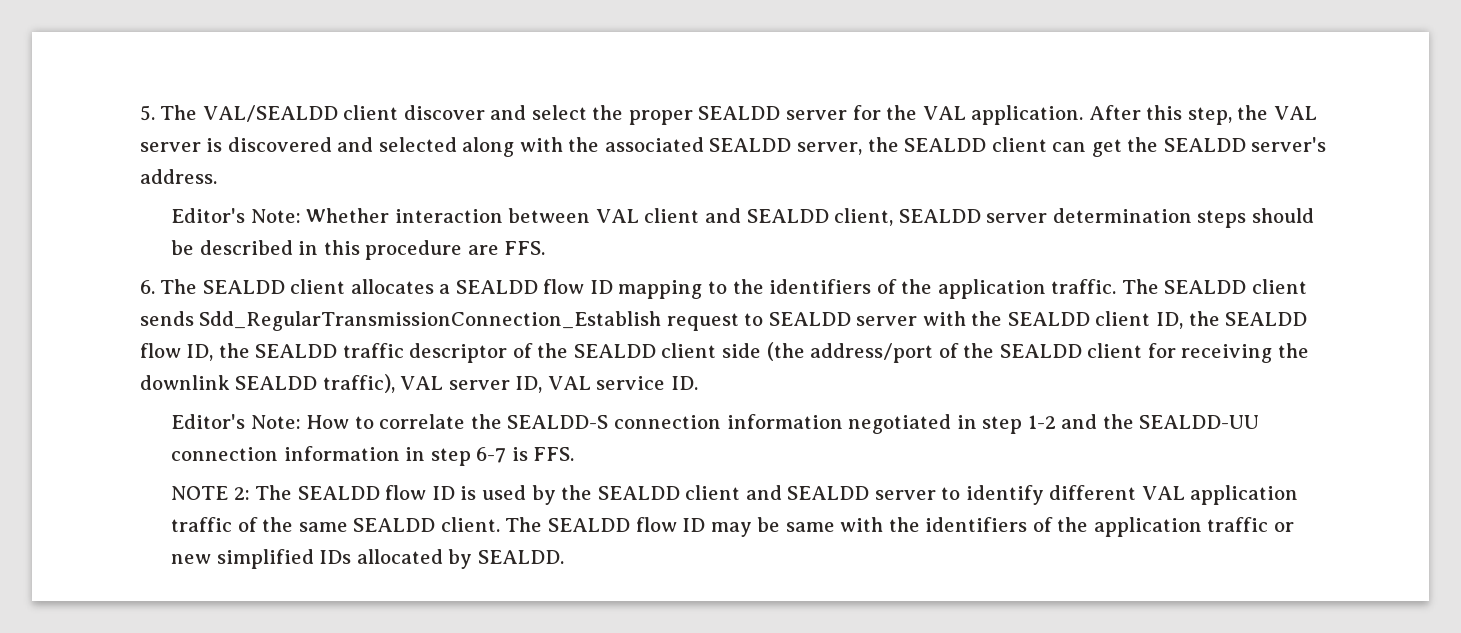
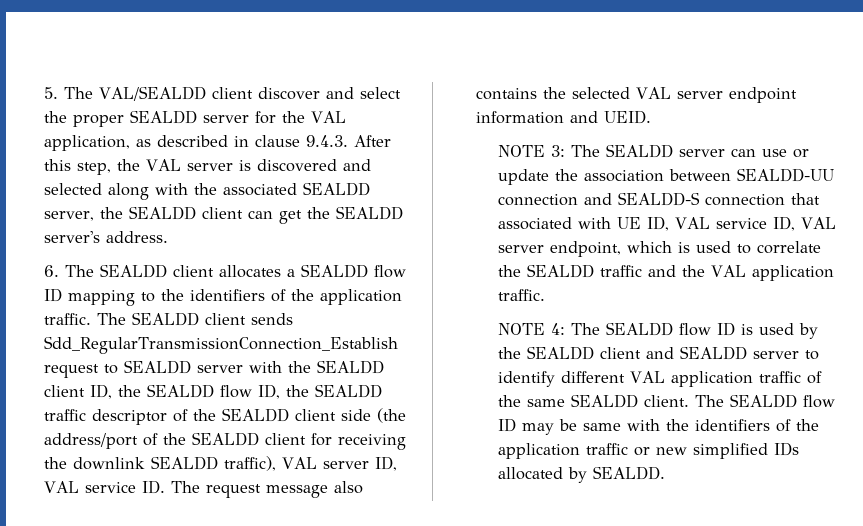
[971,105,1084,125] application. -> [43,135,348,151] application, as described in clause 9.4.3.
[171,208,1314,228] [171,240,546,260] // Editor's Note: Whether interaction between VAL client and SEALDD client, SEALDD server determination steps should be described in this procedure are FFS. -> (168, 237) none
[171,414,1260,434] [171,446,575,466] [171,486,250,500] // Editor's Note: How to correlate the SEALDD-S connection information negotiated in step 1-2 and the SEALDD-UU connection information in step 6-7 is FFS. // NOTE 2: -> [170,481,363,498] [475,87,797,103] [475,110,651,124] [497,144,809,158] [497,168,834,185] [497,192,820,206] [497,216,836,231] [497,241,821,257] [497,264,834,281] [497,289,545,301] [497,323,565,335] The request message also contains the selected VAL server endpoint information and UEID. // NOTE 3: The SEALDD server can use or update the association between SEALDD-UU connection and SEALDD-S connection that associated with UE ID, VAL service ID, VAL server endpoint, which is used to correlate the SEALDD traffic and the VAL application traffic. // NOTE 4:

